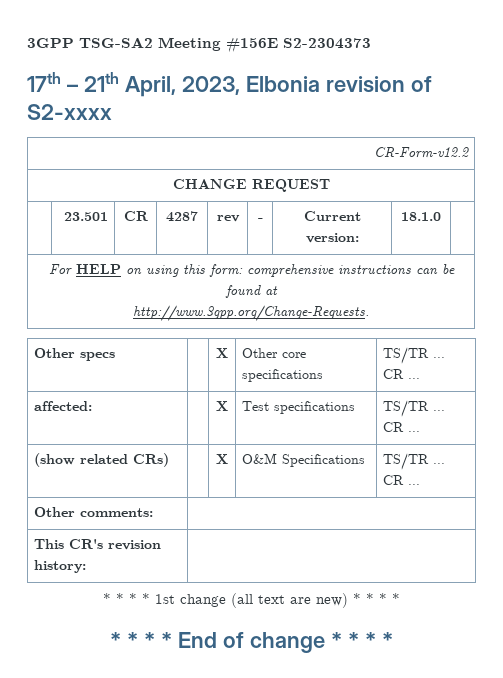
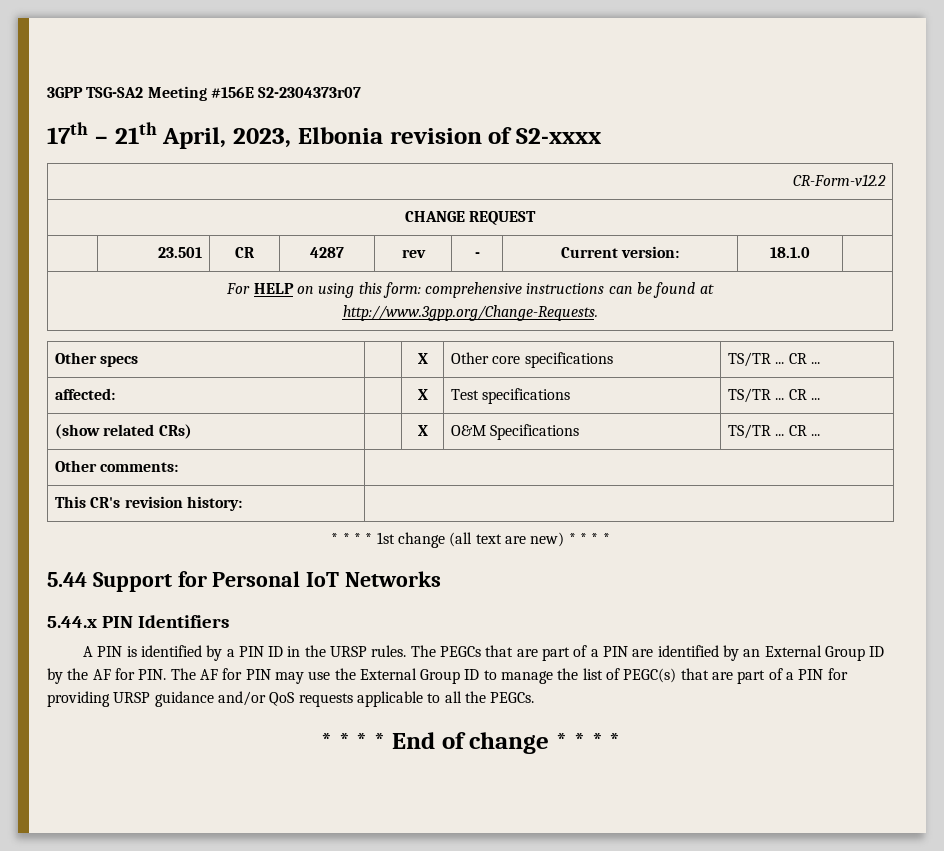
[283,38,371,49] S2-2304373 -> [258,87,362,98] S2-2304373r07
(400, 598) none -> [47,571,442,592] [47,615,229,628] [82,645,885,661] [47,668,848,684] [47,691,535,707] // 5.44 Support for Personal IoT Networks // 5.44.x PIN Identifiers // A PIN is identified by a PIN ID in the URSP rules. The PEGCs that are part of a PIN are identified by an External Group ID by the AF for PIN. The AF for PIN may use the External Group ID to manage the list of PEGC(s) that are part of a PIN for providing URSP guidance and/or QoS requests applicable to all the PEGCs.

